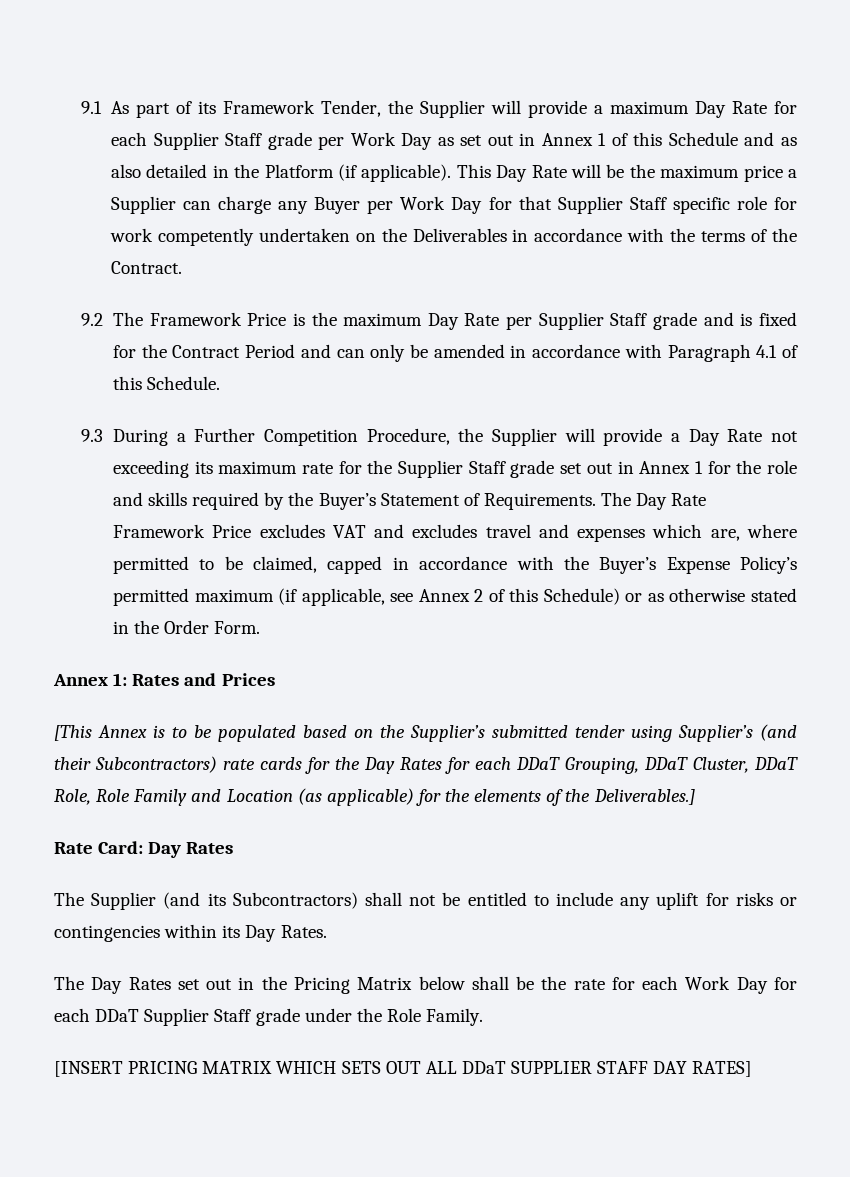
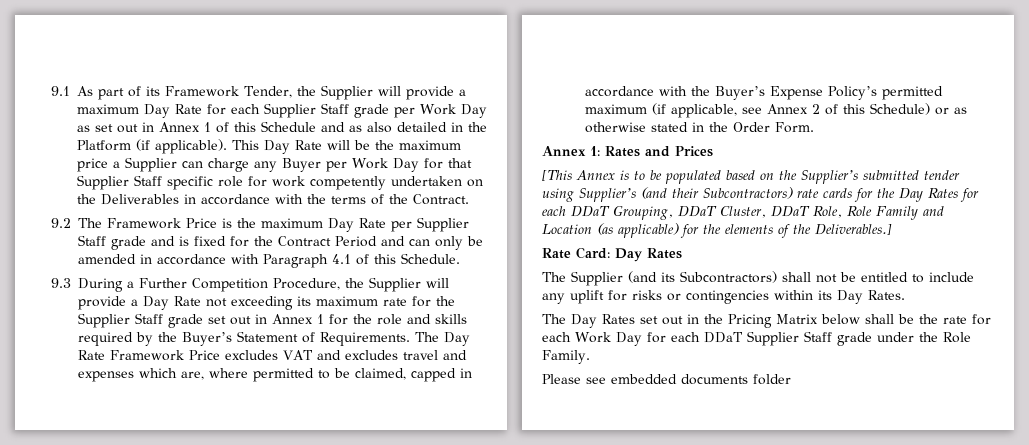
[54,1061,753,1077] [INSERT PRICING MATRIX WHICH SETS OUT ALL DDaT SUPPLIER STAFF DAY RATES] -> [542,374,791,385] Please see embedded documents folder

